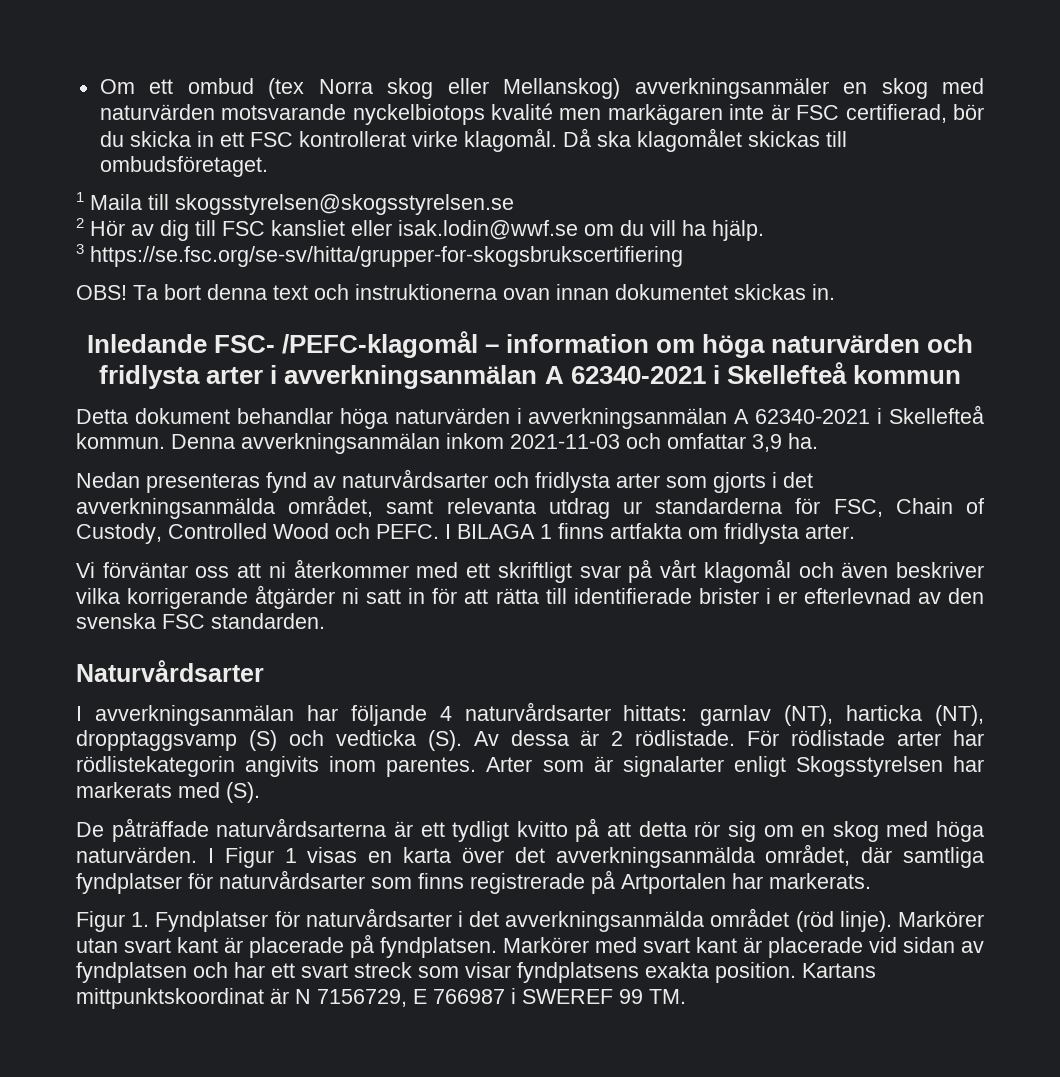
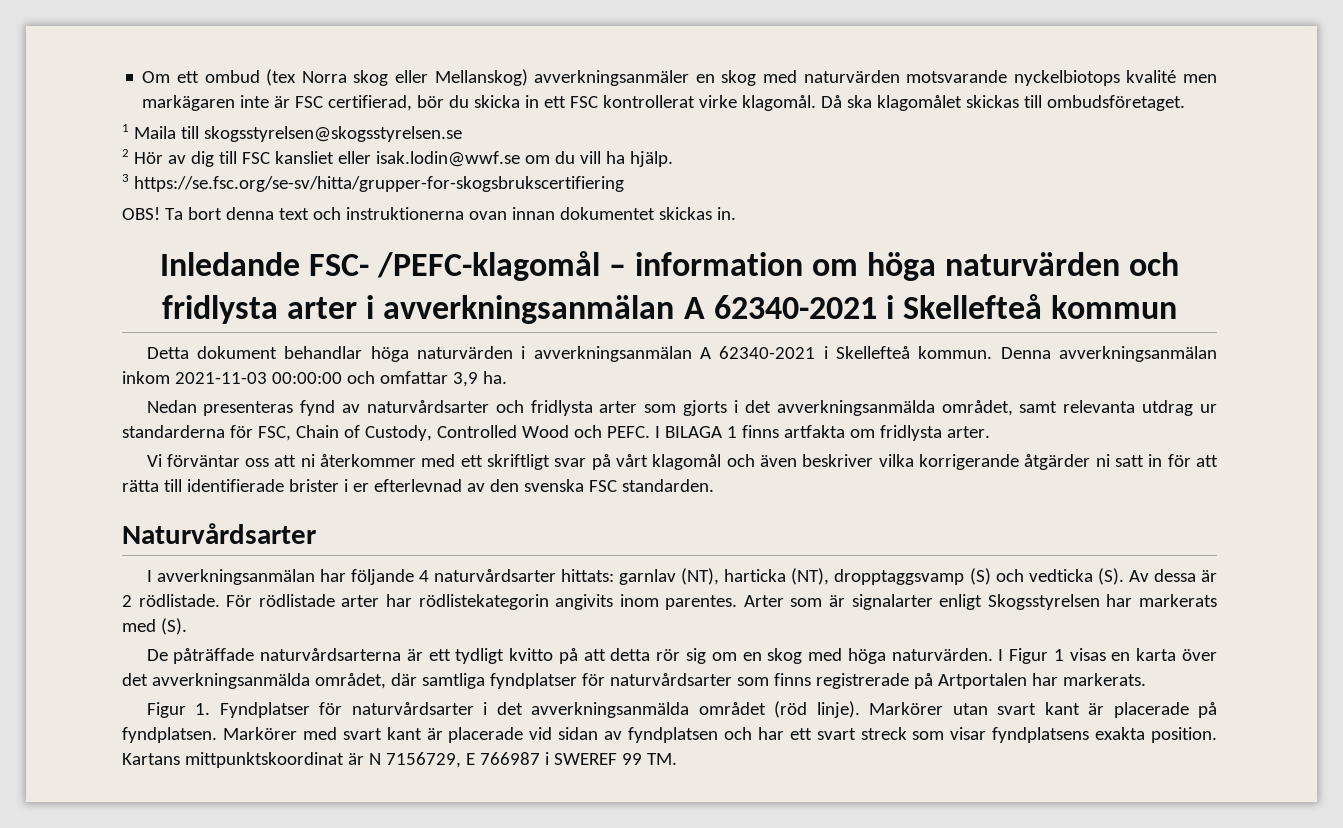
(620, 441) none -> [271,372,342,384] 00:00:00

